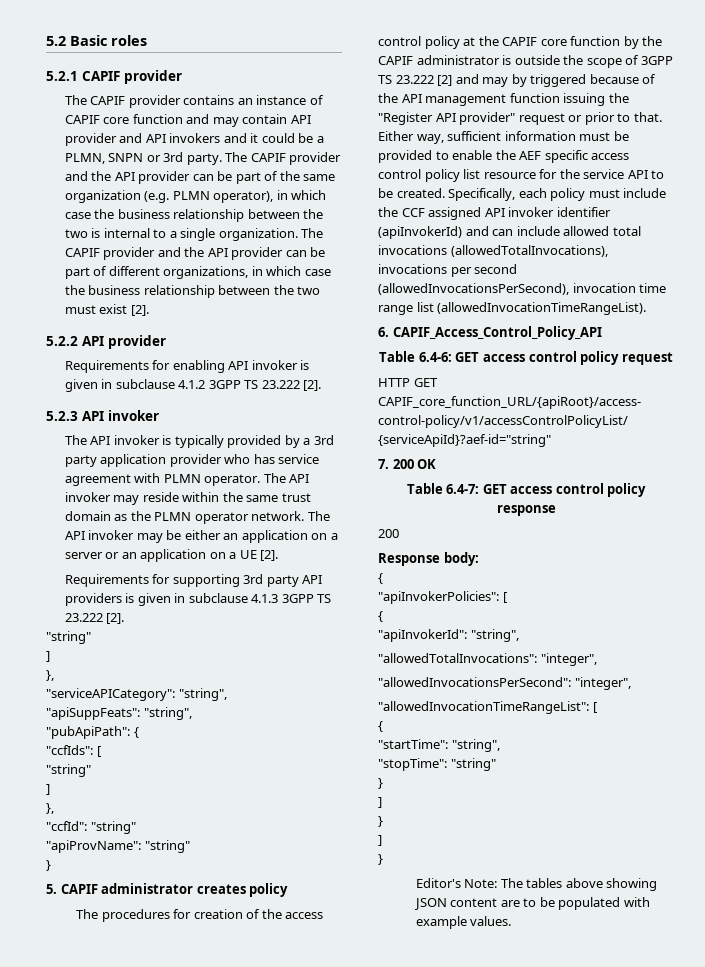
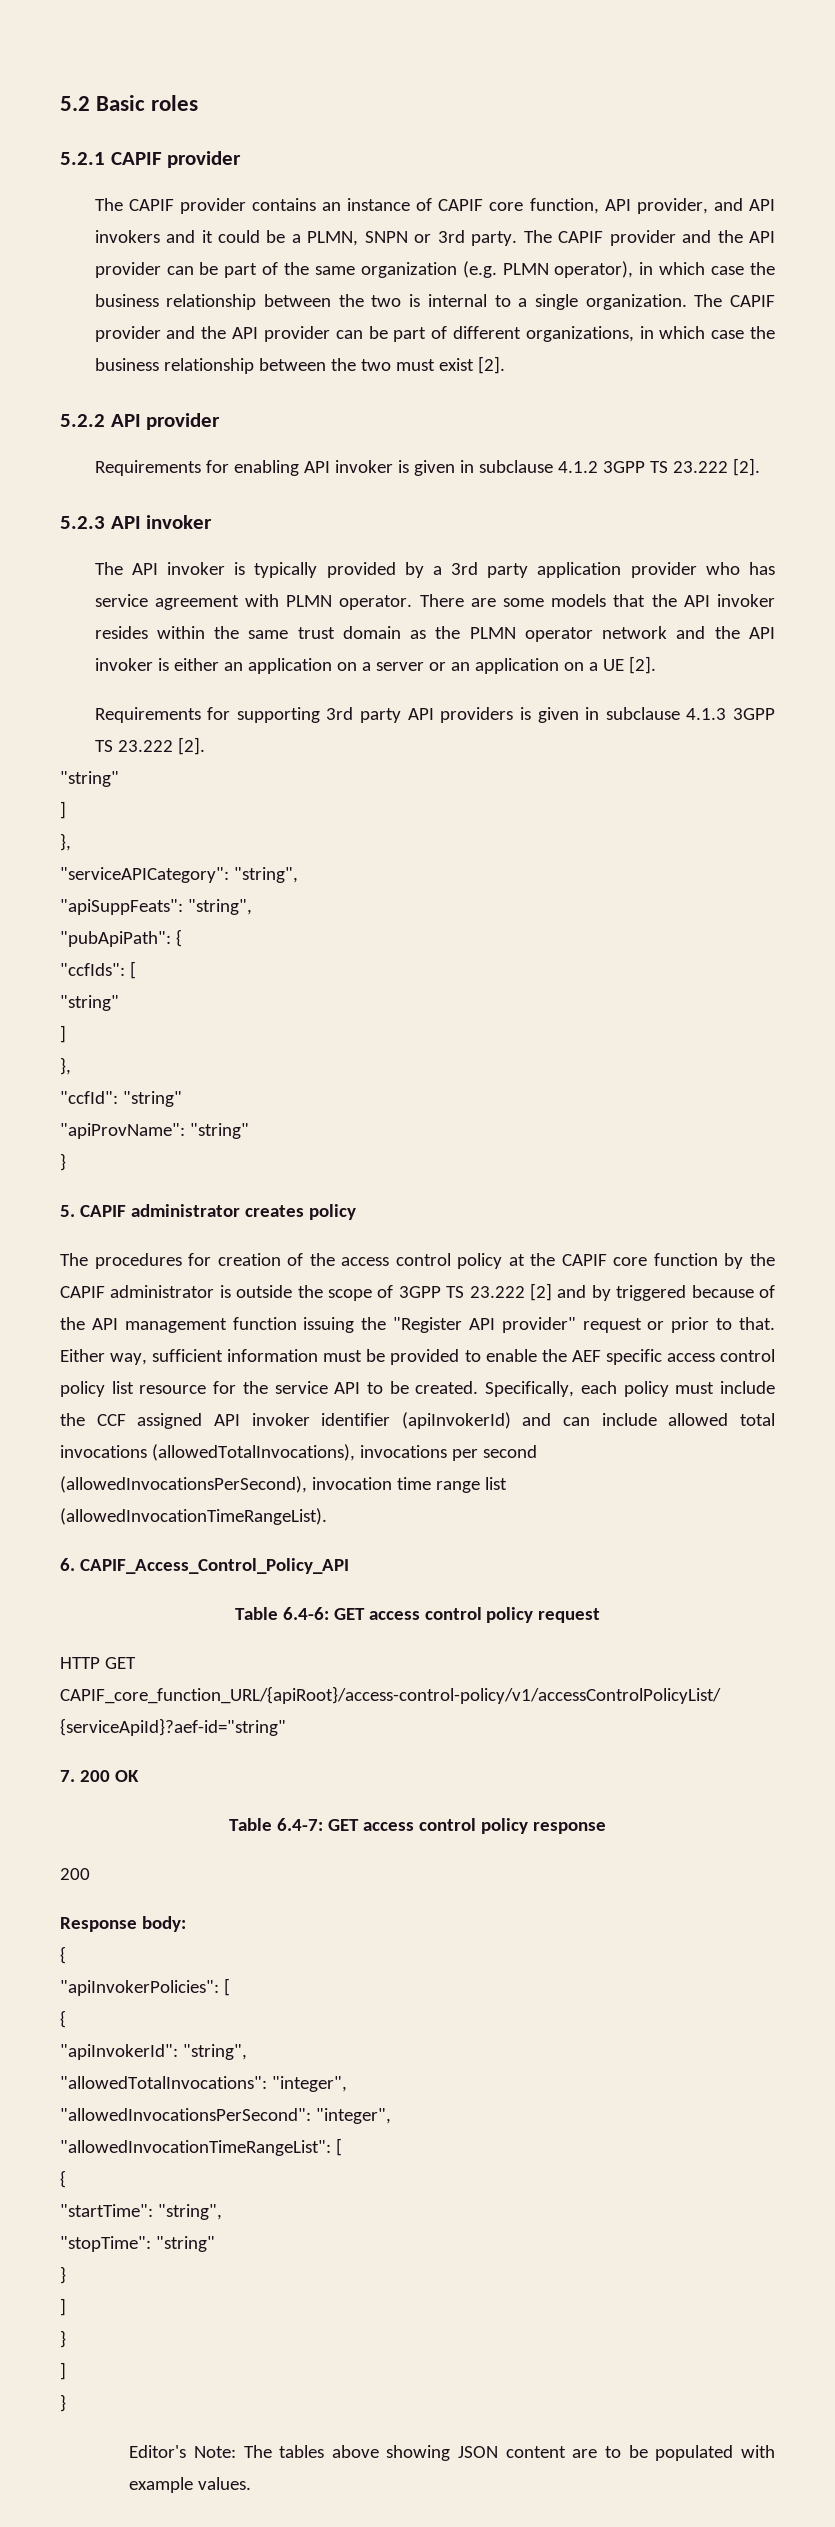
[132,114,311,127] [64,133,117,146] function and may contain API provider -> [529,198,708,214] function, API provider,
[263,473,310,483] [64,492,179,505] The API invoker may reside -> [419,594,775,607] [94,626,148,639] There are some models that the API invoker resides
[251,511,330,521] [64,530,182,543] network. The API invoker may be -> [602,626,775,639] [94,658,169,671] network and the API invoker is
[482,77,509,87] may -> (587, 1291) none

